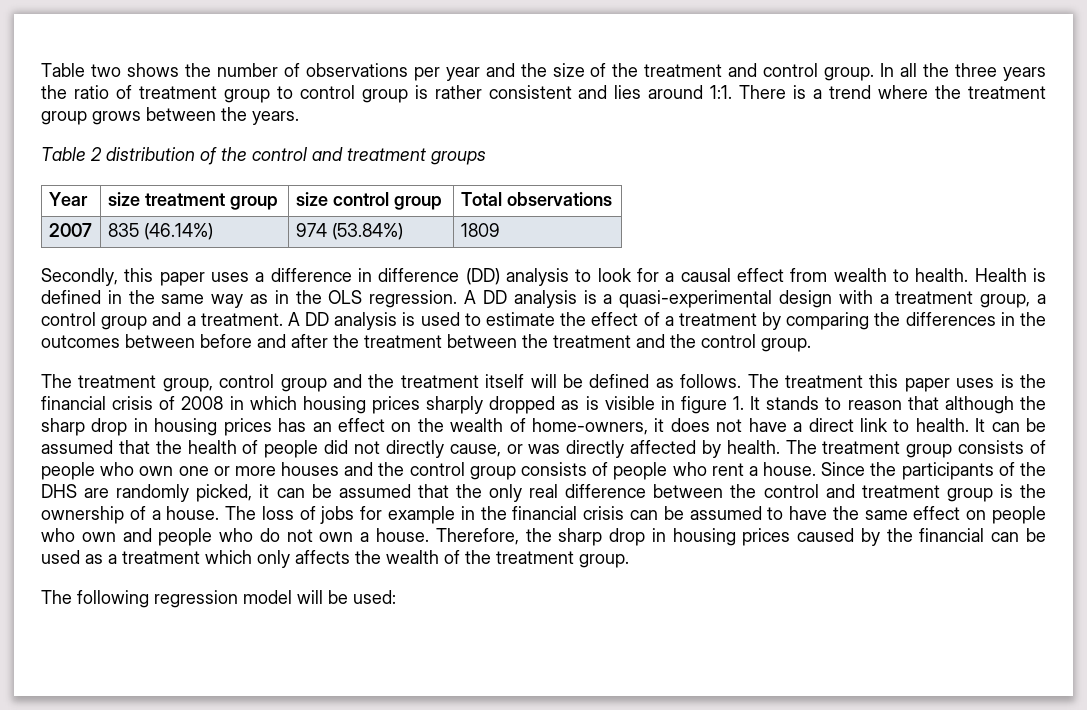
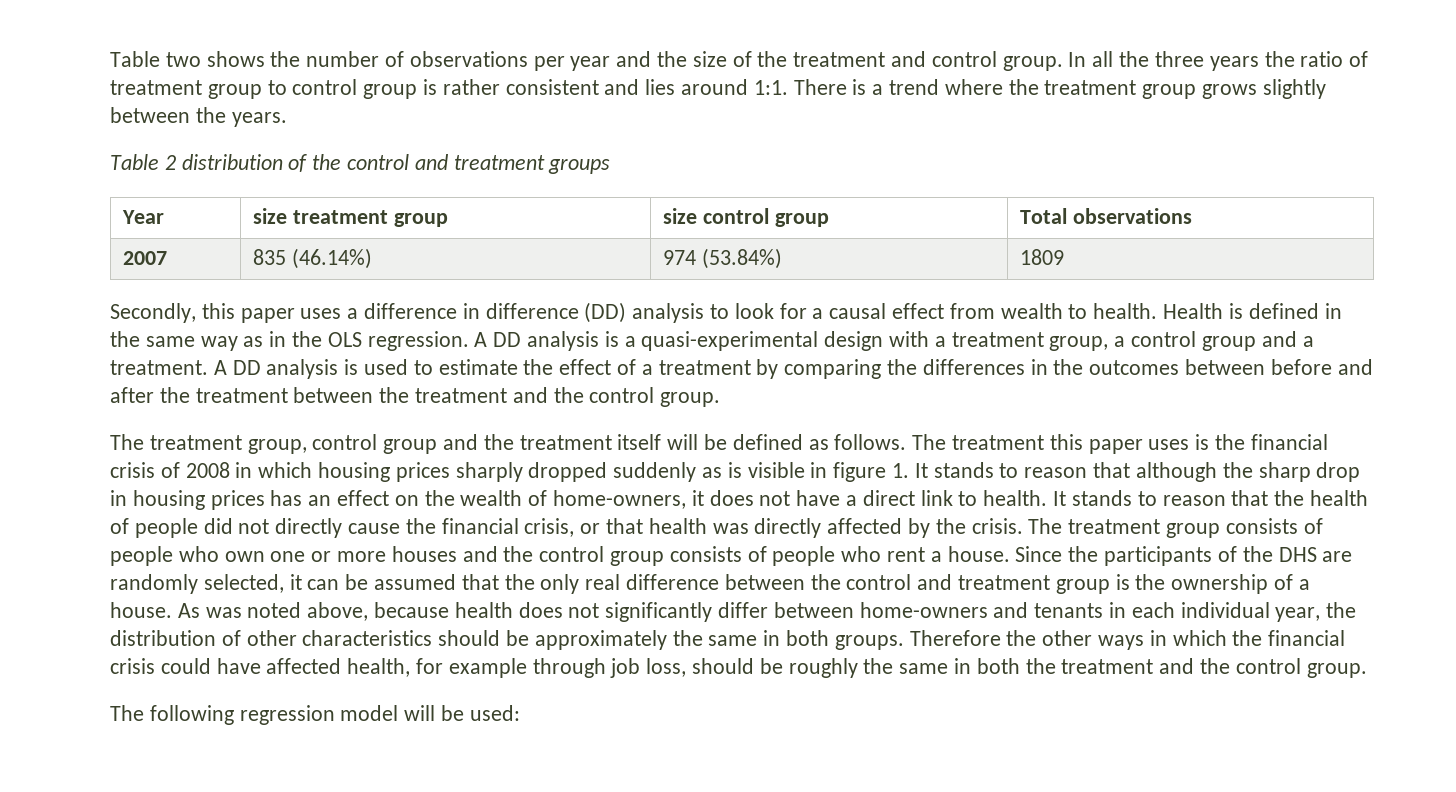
(141, 118) none -> [1262,79,1326,99] slightly
(556, 405) none -> [613,462,697,482] suddenly
[991,418,1046,432] [41,440,113,454] can be assumed -> [1071,490,1226,506] stands to reason
[449,444,523,457] cause, or -> [348,518,707,537] cause the financial crisis, or that health
[726,440,780,454] health. -> [935,518,1023,534] the crisis.
[196,484,253,502] picked, -> [203,574,284,593] selected,
[225,506,1046,524] [41,528,1046,546] [41,550,574,568] The loss of jobs for example in the financial crisis can be assumed to have the same effect on people who own and people who do not own a house. Therefore, the sharp drop in housing prices caused by the financial can be used as a treatment which only affects the wealth of the treatment -> [177,602,1357,622] [110,630,1346,650] [110,658,1301,678] As was noted above, because health does not significantly differ between home-owners and tenants in each individual year, the distribution of other characteristics should be approximately the same in both groups. Therefore the other ways in which the financial crisis could have affected health, for example through job loss, should be roughly the same in both the treatment and the control

